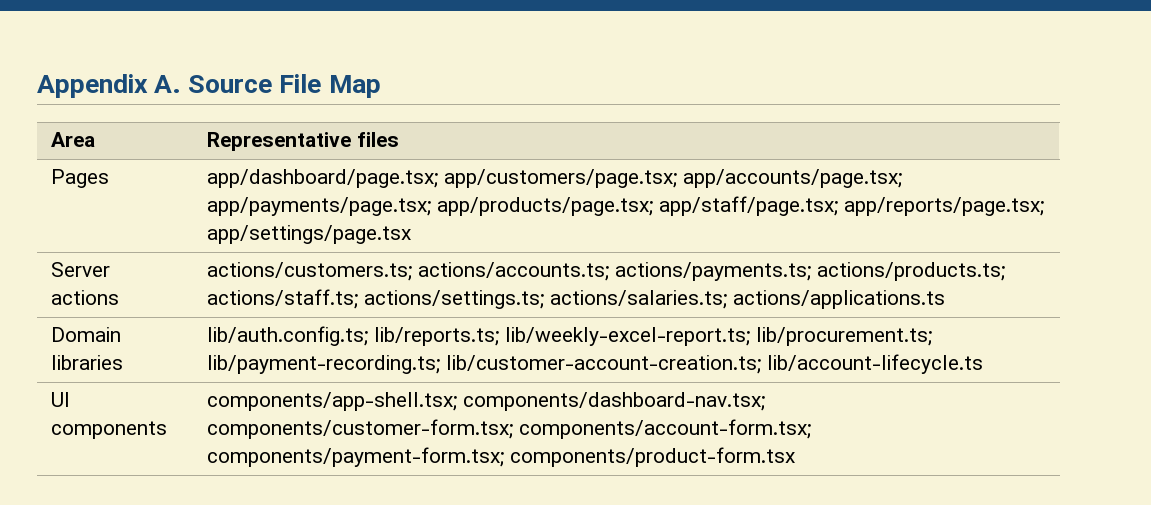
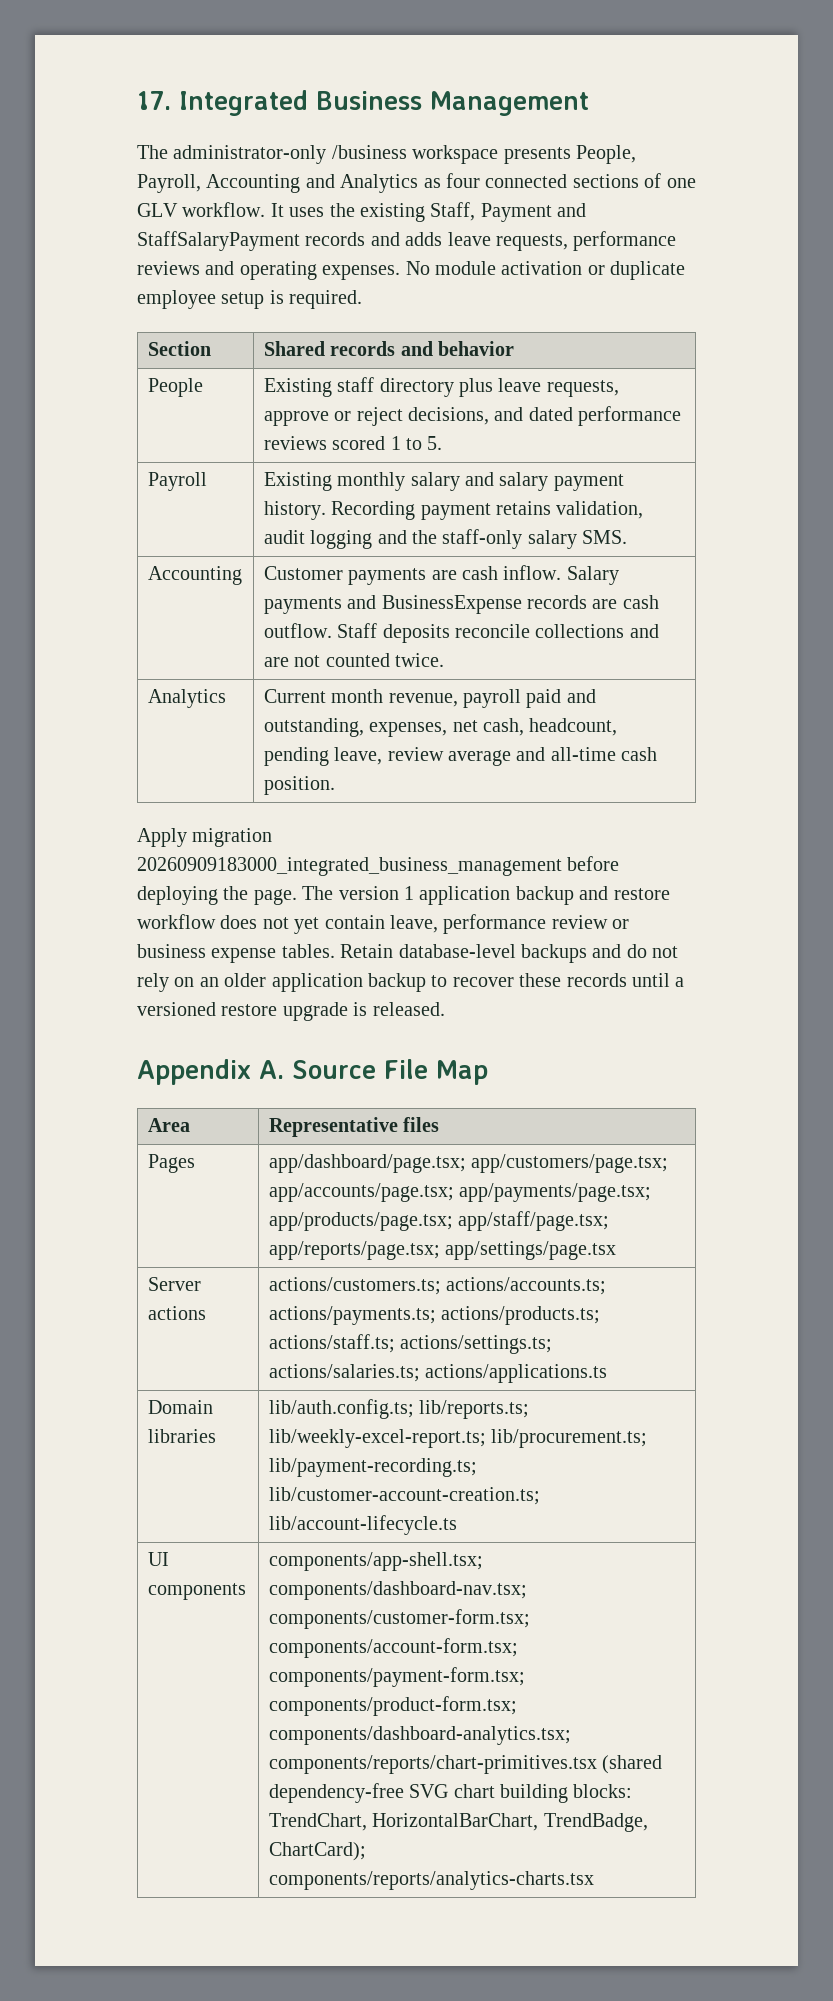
(37, 86) none -> [137,90,589,116] [137,145,636,164] [137,173,696,193] [137,202,587,222] [137,231,677,251] [137,261,686,280] [137,290,363,309] [147,341,211,356] [263,341,514,356] [147,378,203,397] [263,377,619,397] [263,406,682,426] [263,436,443,450] [147,472,207,491] [263,472,624,491] [263,501,644,520] [263,529,628,549] [147,566,242,585] [263,565,619,585] [263,595,659,614] [263,623,659,643] [263,653,444,667] [147,689,226,708] [263,689,596,708] [263,718,618,737] [263,747,658,766] [263,776,335,795] [137,828,273,847] [137,856,620,876] [137,886,670,905] [137,914,630,934] [137,944,679,963] [137,973,685,992] [137,1002,445,1021] 17. Integrated Business Management // The administrator-only /business workspace presents People, Payroll, Accounting and Analytics as four connected sections of one GLV workflow. It uses the existing Staff, Payment and StaffSalaryPayment records and adds leave requests, performance reviews and operating expenses. No module activation or duplicate employee setup is required. // Section | Shared records and behavior // People | Existing staff directory plus leave requests, approve or reject decisions, and dated performance reviews scored 1 to 5. // Payroll | Existing monthly salary and salary payment history. Recording payment retains validation, audit logging and the staff-only salary SMS. // Accounting | Customer payments are cash inflow. Salary payments and BusinessExpense records are cash outflow. Staff deposits reconcile collections and are not counted twice. // Analytics | Current month revenue, payroll paid and outstanding, expenses, net cash, headcount, pending leave, review average and all-time cash position. // Apply migration 20260909183000_integrated_business_management before deploying the page. The version 1 application backup and restore workflow does not yet contain leave, performance review or business expense tables. Retain database-level backups and do not rely on an older application backup to recover these records until a versioned restore upgrade is released. //
[509,447,795,467] components/product-form.tsx -> [268,1696,517,1716] [268,1726,571,1745] [268,1755,663,1774] [268,1783,633,1803] [268,1813,648,1832] [268,1842,366,1861] [268,1871,594,1890] components/product-form.tsx; components/dashboard-analytics.tsx; components/reports/chart-primitives.tsx (shared dependency-free SVG chart building blocks: TrendChart, HorizontalBarChart, TrendBadge, ChartCard); components/reports/analytics-charts.tsx

